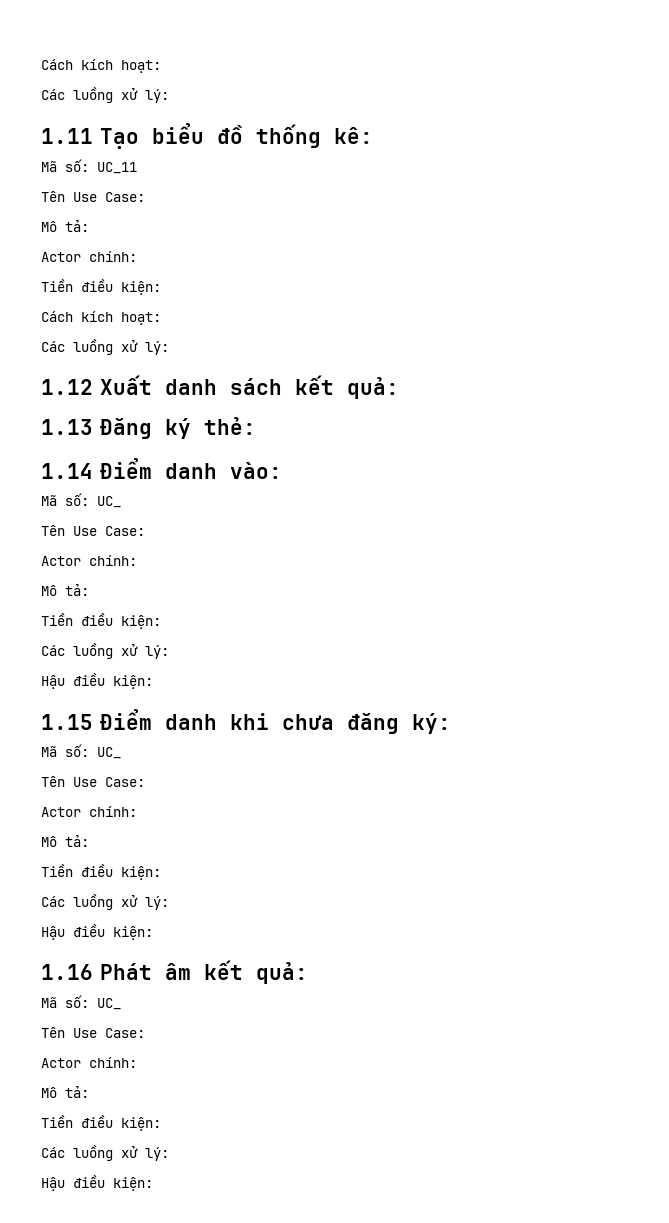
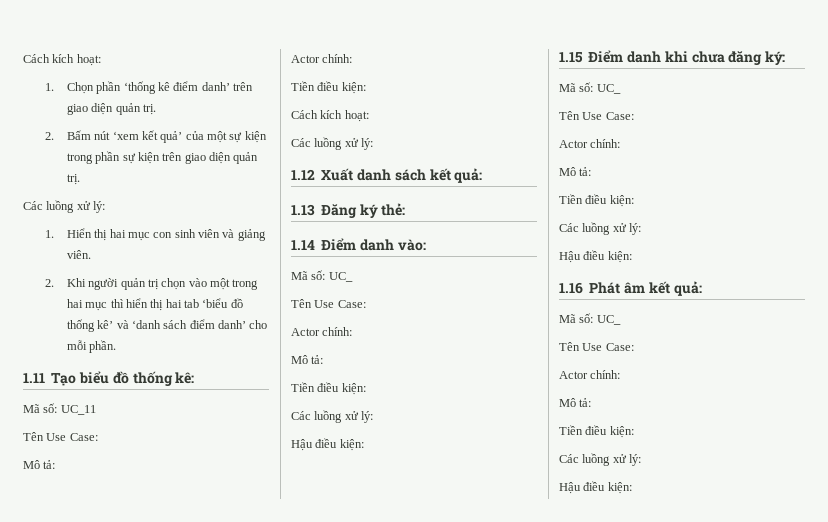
[41,59,161,73] [41,87,169,103] Cách kích hoạt: // Các luồng xử lý: -> [23,54,101,66] [44,81,254,94] [66,103,156,115] [44,130,267,143] [66,151,259,164] [66,174,80,185] [23,200,106,213] [44,228,266,241] [66,250,91,259] [44,278,259,290] [66,298,243,311] [66,319,268,332] [66,340,117,353] Cách kích hoạt: // 1. Chọn phần ‘thống kê điểm danh’ trên giao diện quản trị. // 2. Bấm nút ‘xem kết quả’ của một sự kiện trong phần sự kiện trên giao diện quản trị. // Các luồng xử lý: // 1. Hiển thị hai mục con sinh viên và giảng viên. // 2. Khi người quản trị chọn vào một trong hai mục thì hiển thị hai tab ‘biểu đồ thống kê’ và ‘danh sách điểm danh’ cho mỗi phần.

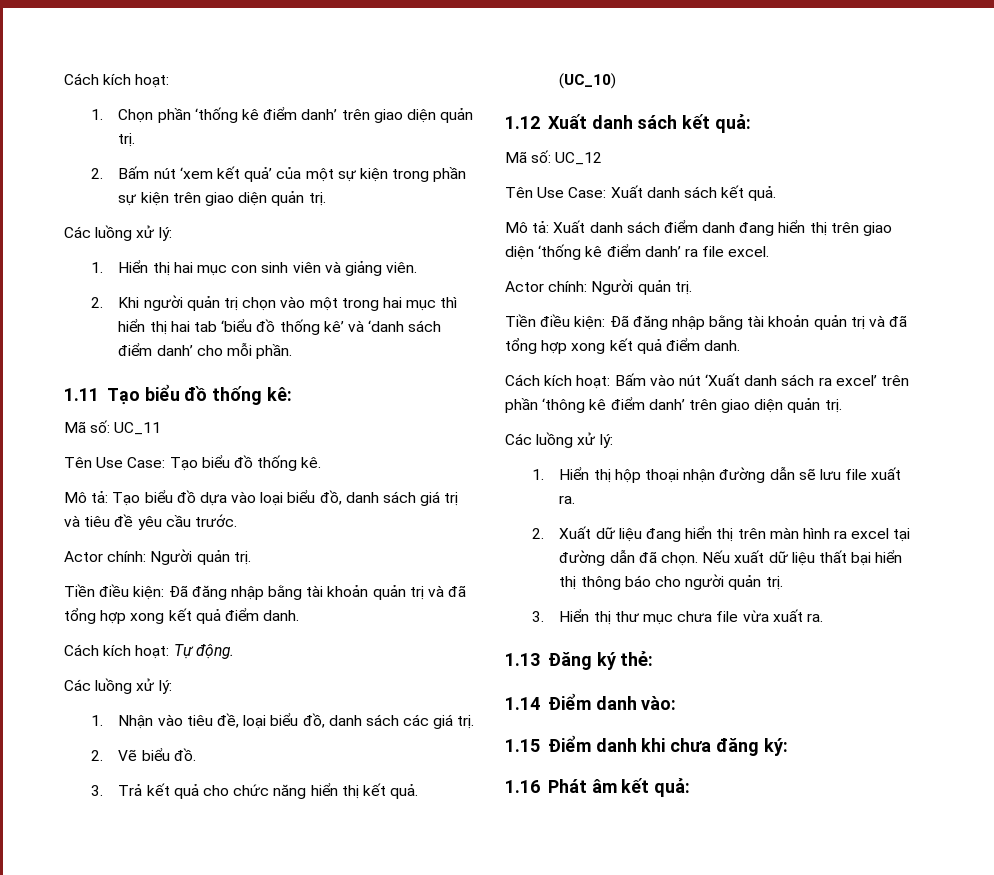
[23,460,56,469] [291,54,353,63] [291,81,366,94] [291,110,369,122] [291,137,374,150] // Mô tả: // Actor chính: // Tiền điều kiện: // Cách kích hoạt: // Các luồng xử lý: -> [169,455,322,471] [64,490,459,506] [64,514,237,530] [64,549,251,565] [64,584,467,600] [64,608,300,624] [64,644,234,659] [64,678,172,694] [91,713,475,729] [91,748,196,761] [91,783,419,799] [559,73,617,89] Tạo biểu đồ thống kê. // Mô tả: Tạo biểu đồ dựa vào loại biểu đồ, danh sách giá trị và tiêu đề yêu cầu trước. // Actor chính: Người quản trị. // Tiền điều kiện: Đã đăng nhập bằng tài khoản quản trị và đã tổng hợp xong kết quả điểm danh. // Cách kích hoạt: Tự động. // Các luồng xử lý: // 1. Nhận vào tiêu đề, loại biểu đồ, danh sách các giá trị. // 2. Vẽ biểu đồ. // 3. Trả kết quả cho chức năng hiển thị kết quả. (UC_10)
(483, 175) none -> [505,150,603,165] [505,185,777,201] [505,220,893,236] [505,244,770,260] [505,279,692,295] [505,314,908,330] [505,338,741,354] [505,373,910,389] [505,397,842,413] [505,432,613,448] [532,466,902,483] [559,495,576,504] [532,526,911,542] [559,549,903,566] [559,574,783,590] [532,609,823,625] // Mã số: UC_12 // Tên Use Case: Xuất danh sách kết quả. // Mô tả: Xuất danh sách điểm danh đang hiển thị trên giao diện ‘thống kê điểm danh’ ra file excel. // Actor chính: Người quản trị. // Tiền điều kiện: Đã đăng nhập bằng tài khoản quản trị và đã tổng hợp xong kết quả điểm danh. // Cách kích hoạt: Bấm vào nút ‘Xuất danh sách ra excel’ trên phần ‘thông kê điểm danh’ trên giao diện quản trị. // Các luồng xử lý: // 1. Hiển thị hộp thoại nhận đường dẫn sẽ lưu file xuất ra. // 2. Xuất dữ liệu đang hiển thị trên màn hình ra excel tại đường dẫn đã chọn. Nếu xuất dữ liệu thất bại hiển thị thông báo cho người quản trị. // 3. Hiển thị thư mục chưa file vừa xuất ra.
[291,270,353,282] [291,299,366,308] [291,327,353,336] [291,355,324,364] [291,382,366,395] [291,410,374,423] [291,438,364,451] // Mã số: UC_ // Tên Use Case: // Actor chính: // Mô tả: // Tiền điều kiện: // Các luồng xử lý: // Hậu điều kiện: -> (677, 703) none
[559,82,621,94] [559,111,634,120] [559,139,621,148] [559,167,592,176] [559,194,634,207] [559,222,642,235] [559,250,632,263] // Mã số: UC_ // Tên Use Case: // Actor chính: // Mô tả: // Tiền điều kiện: // Các luồng xử lý: // Hậu điều kiện: -> (789, 747) none
[559,313,621,325] [559,342,634,351] [559,370,621,379] [559,398,592,407] [559,425,634,438] [559,453,642,466] [559,481,632,494] // Mã số: UC_ // Tên Use Case: // Actor chính: // Mô tả: // Tiền điều kiện: // Các luồng xử lý: // Hậu điều kiện: -> (691, 787) none

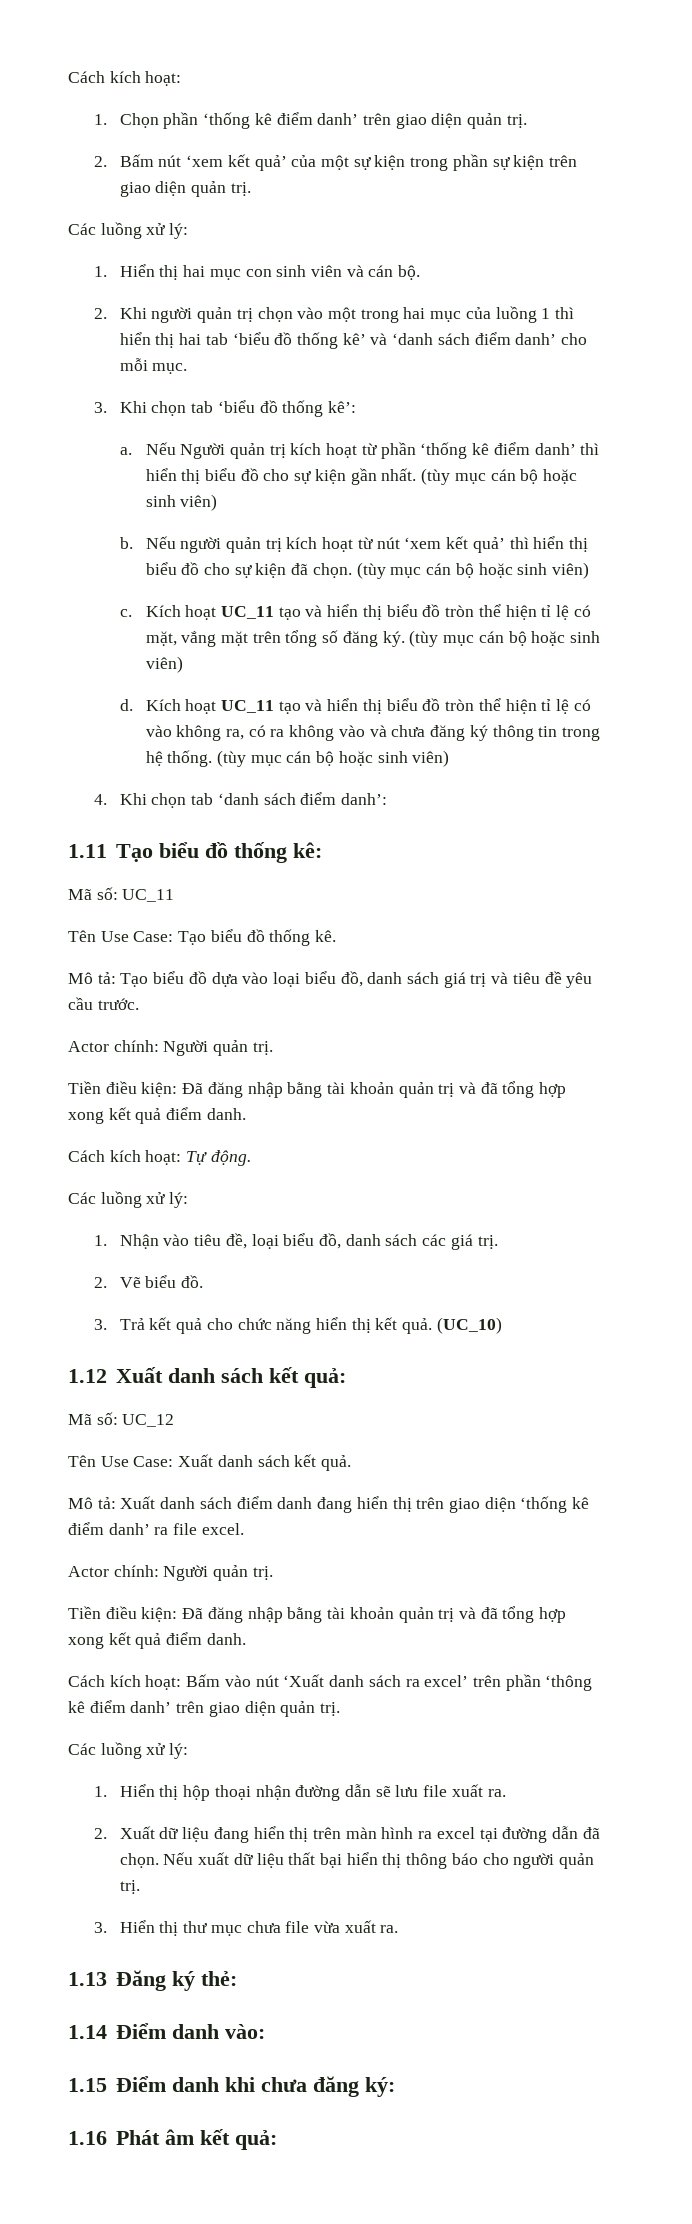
[344,261,418,276] giảng viên. -> [368,265,421,280] cán bộ.
(437, 305) none -> [465,306,551,323] của luồng 1
[256,344,293,359] phần. -> [152,363,188,374] [93,400,357,417] [119,442,600,459] [145,468,577,485] [145,494,218,511] [119,536,588,553] [145,562,589,579] [119,604,591,620] [145,630,600,647] [145,656,183,673] [119,698,591,714] [145,725,600,741] [145,750,450,767] [93,792,388,808] mục. // 3. Khi chọn tab ‘biểu đồ thống kê’: // a. Nếu Người quản trị kích hoạt từ phần ‘thống kê điểm danh’ thì hiển thị biểu đồ cho sự kiện gần nhất. (tùy mục cán bộ hoặc sinh viên) // b. Nếu người quản trị kích hoạt từ nút ‘xem kết quả’ thì hiển thị biểu đồ cho sự kiện đã chọn. (tùy mục cán bộ hoặc sinh viên) // c. Kích hoạt UC_11 tạo và hiển thị biểu đồ tròn thể hiện tỉ lệ có mặt, vắng mặt trên tổng số đăng ký. (tùy mục cán bộ hoặc sinh viên) // d. Kích hoạt UC_11 tạo và hiển thị biểu đồ tròn thể hiện tỉ lệ có vào không ra, có ra không vào và chưa đăng ký thông tin trong hệ thống. (tùy mục cán bộ hoặc sinh viên) // 4. Khi chọn tab ‘danh sách điểm danh’:

